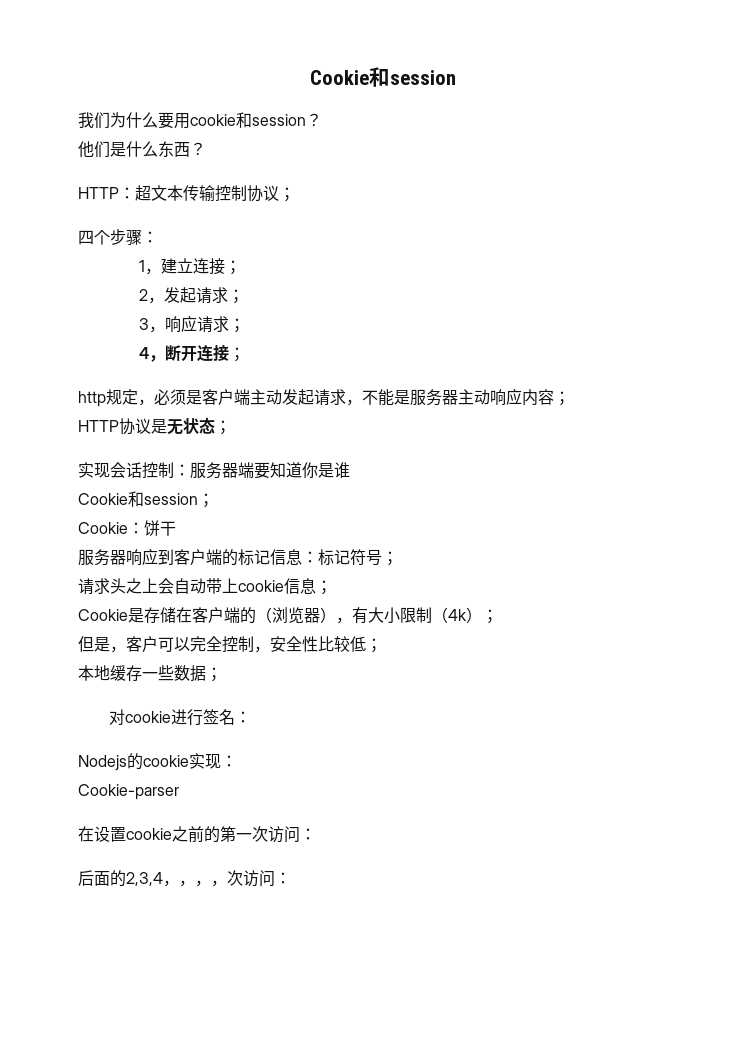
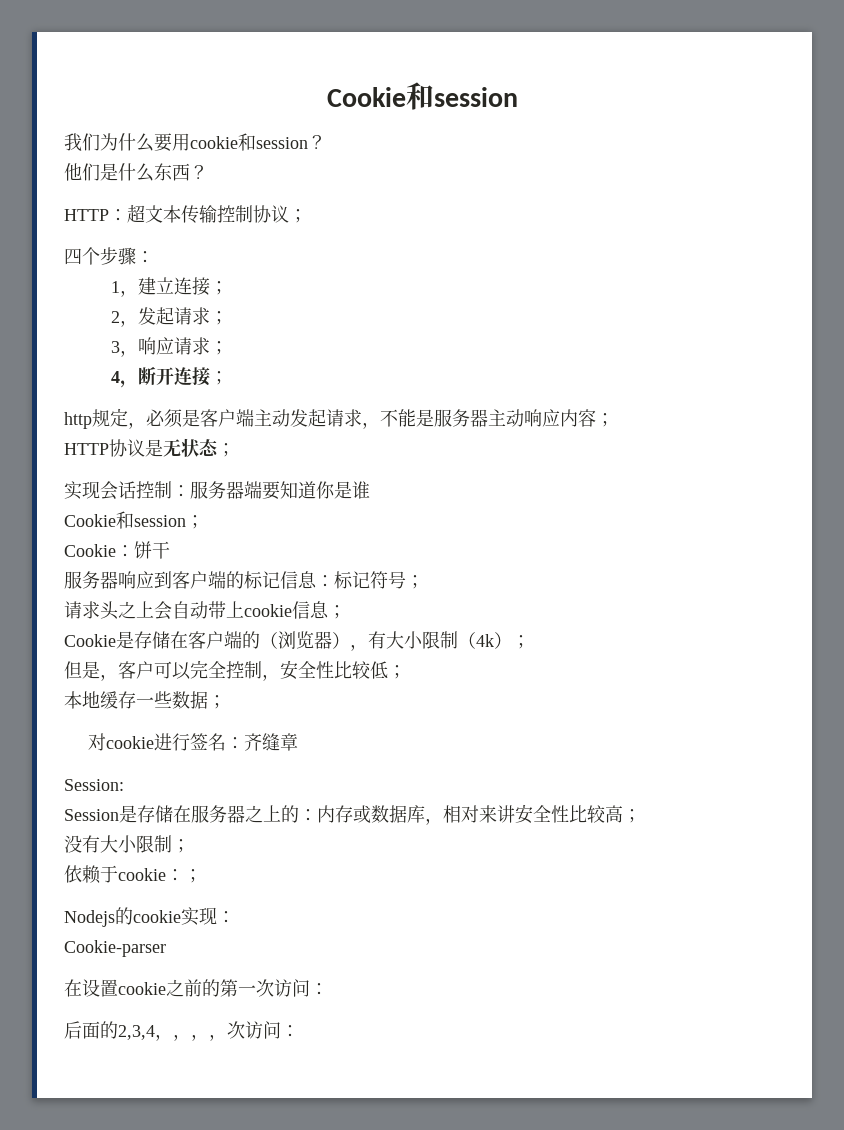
(251, 717) none -> [243,733,298,751] [64,779,124,791] [64,804,641,825] [64,835,190,853] [64,865,202,884] 齐缝章 // Session: // Session是存储在服务器之上的：内存或数据库，相对来讲安全性比较高； // 没有大小限制； // 依赖于cookie：；

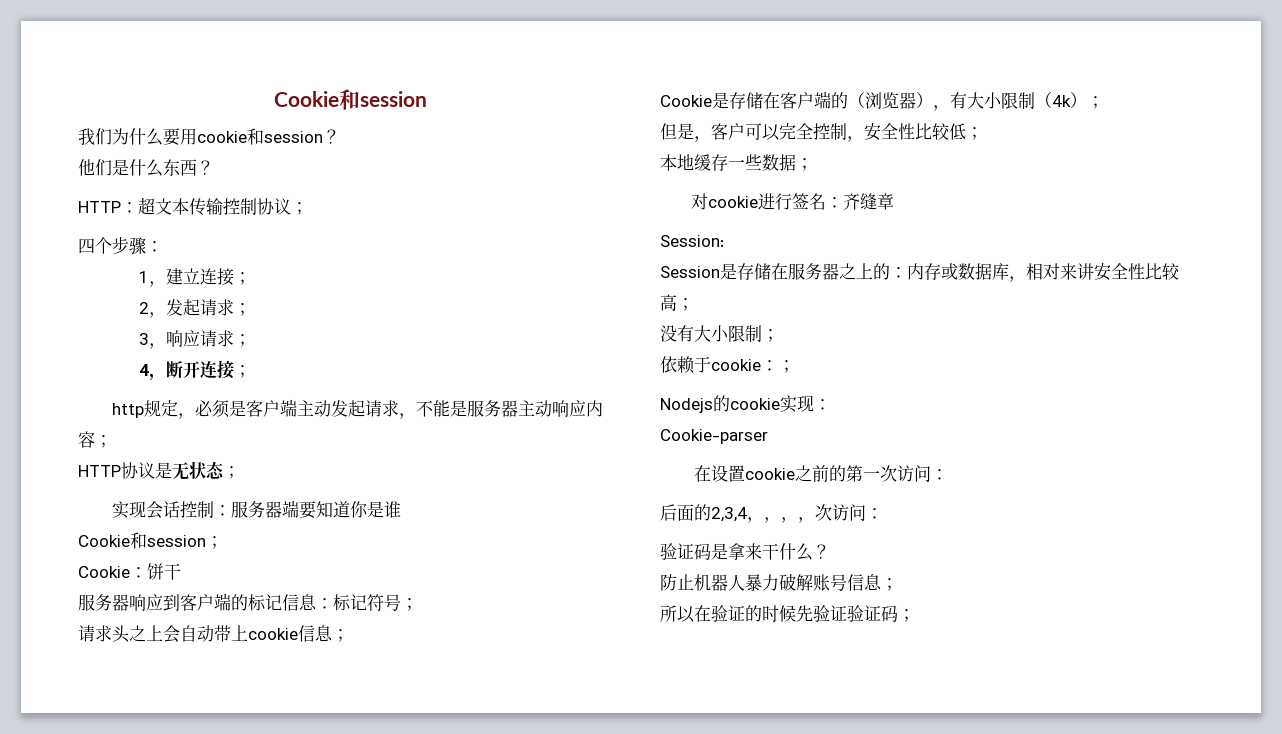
(299, 1031) none -> [660,543,830,561] [660,573,898,591] [660,605,915,623] // 验证码是拿来干什么？ // 防止机器人暴力破解账号信息； // 所以在验证的时候先验证验证码；

